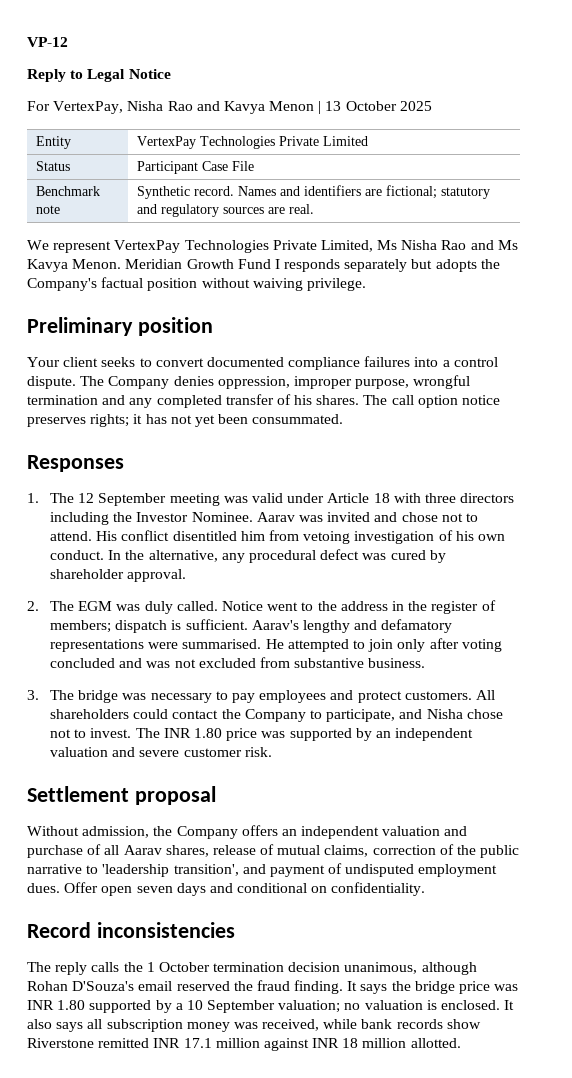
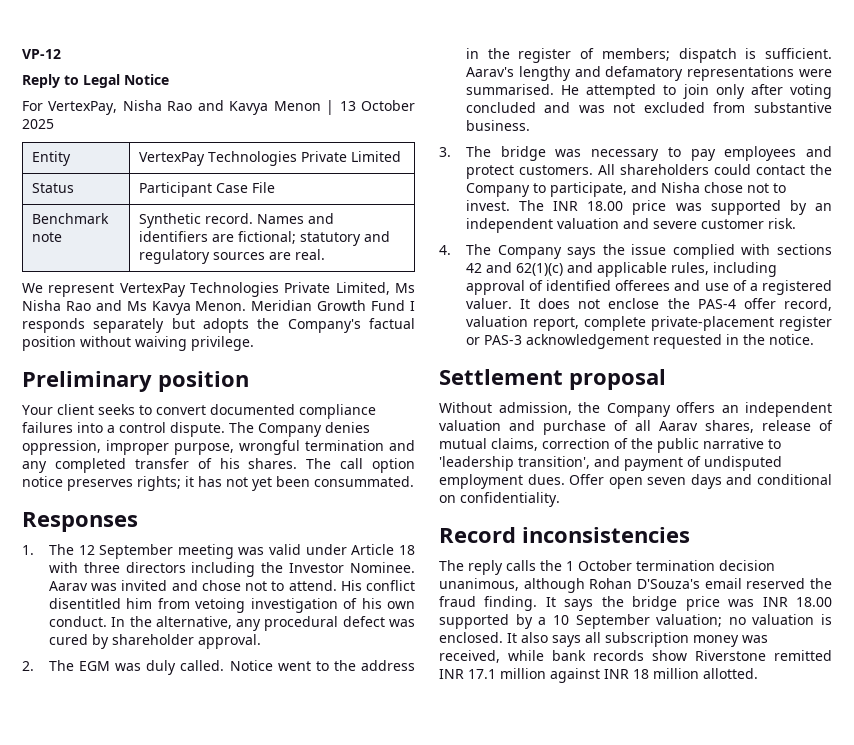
[194,728,223,738] 1.80 -> [587,201,624,211] 18.00
(272, 752) none -> [439,244,832,259] [465,262,777,277] [465,280,832,295] [465,298,832,311] [465,316,832,331] [465,334,814,349] // 4. The Company says the issue complied with sections 42 and 62(1)(c) and applicable rules, including approval of identified offerees and use of a registered valuer. It does not enclose the PAS-4 offer record, valuation report, complete private-placement register or PAS-3 acknowledgement requested in the notice.
[57,1000,86,1010] 1.80 -> [796,597,832,607] 18.00

